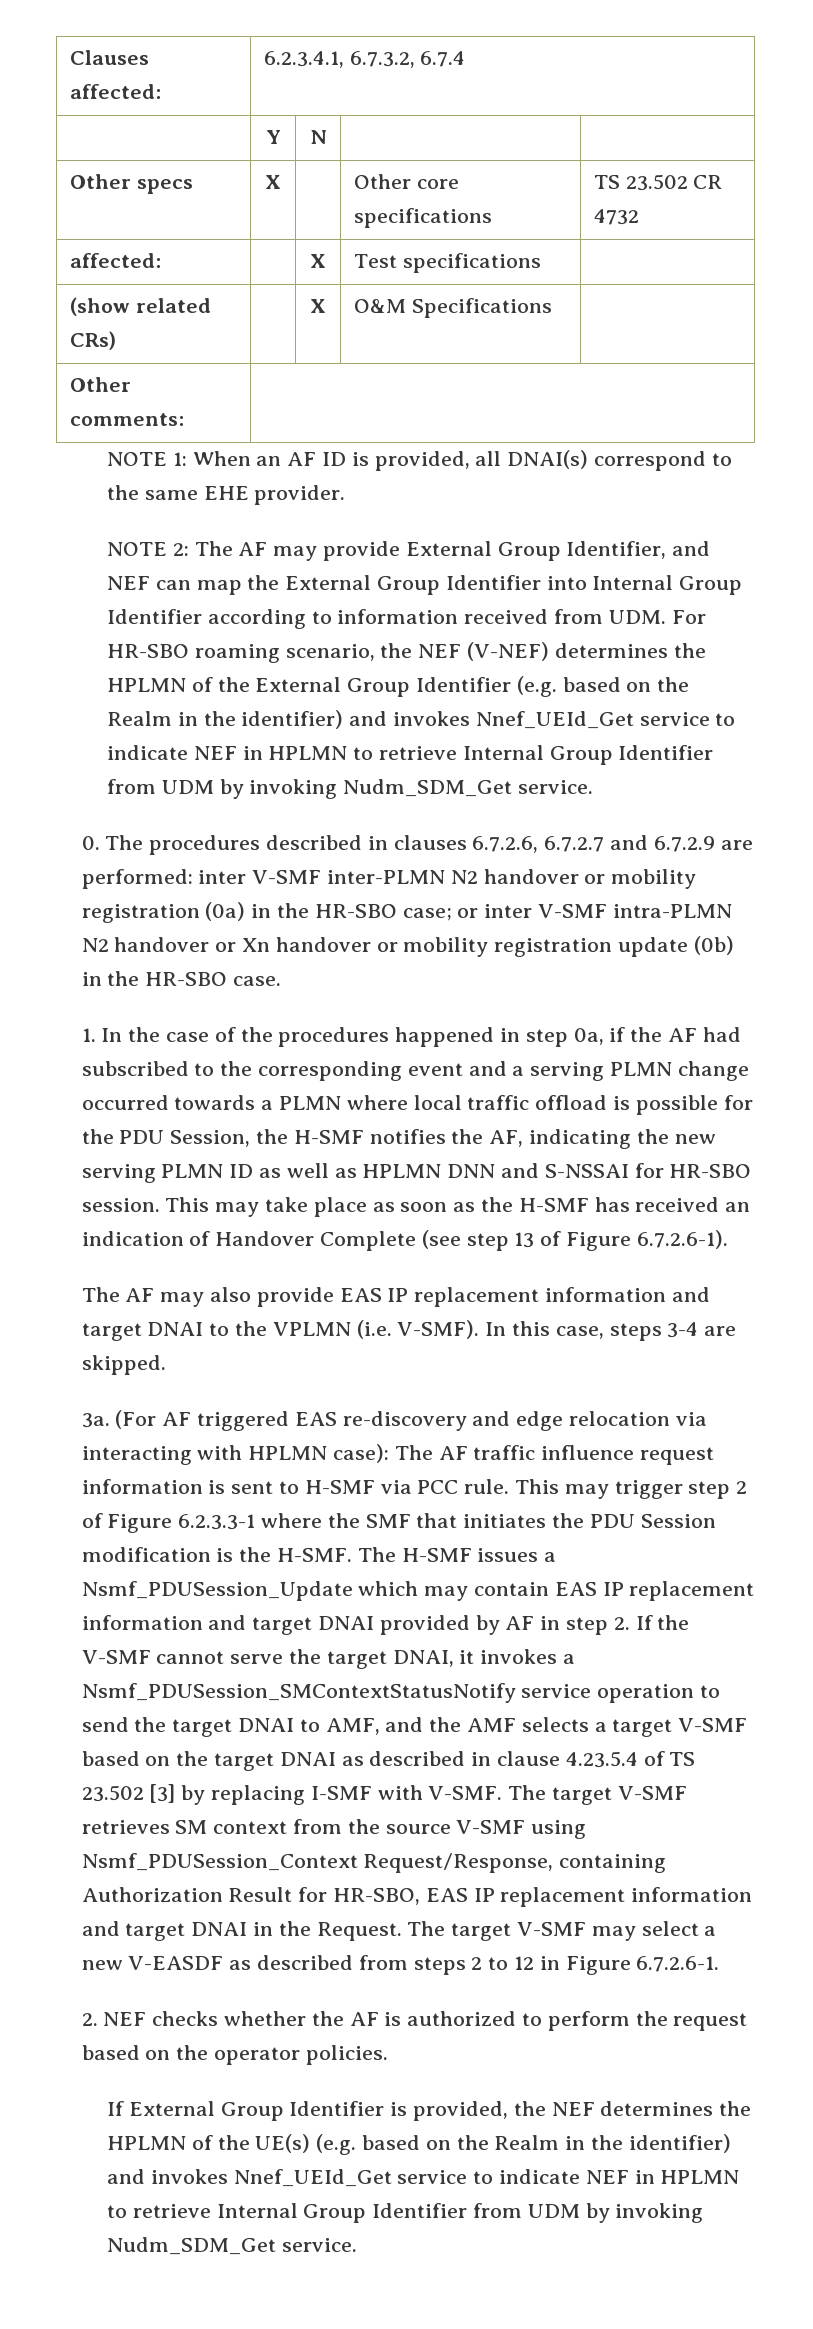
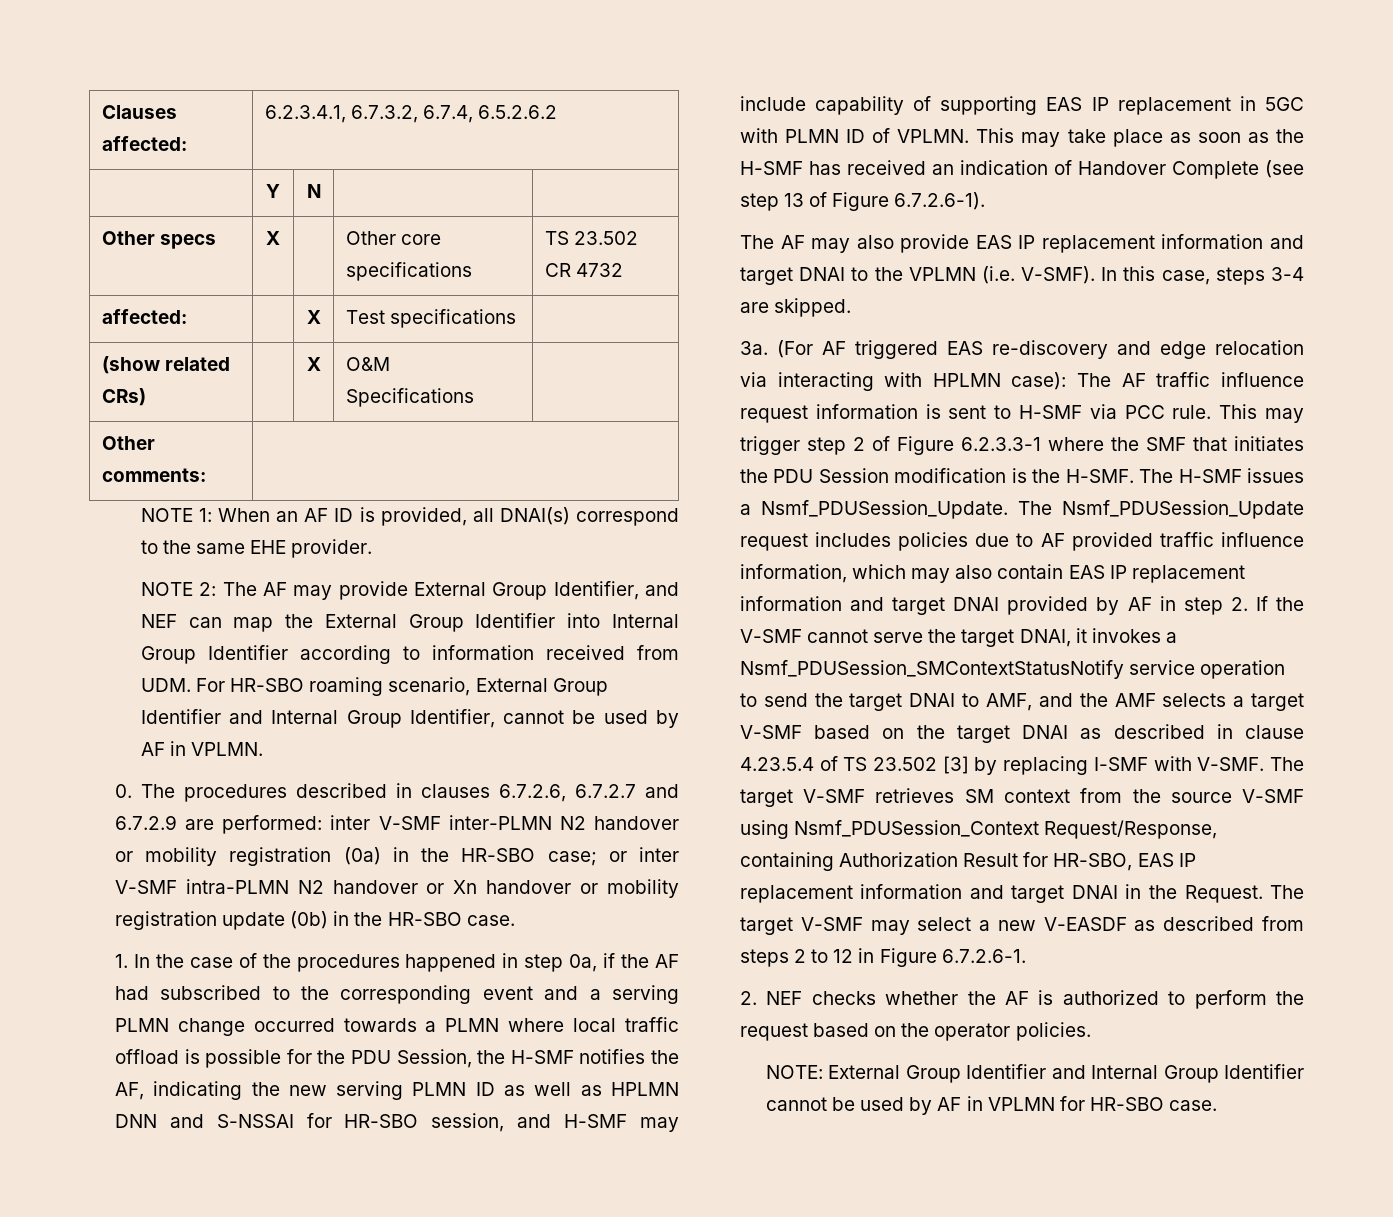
[420,51,466,67] 6.7.4 -> [422,105,558,123] 6.7.4, 6.5.2.6.2
[380,642,706,661] [107,676,690,697] [107,710,736,729] [107,745,714,765] [107,779,594,799] the NEF (V-NEF) determines the HPLMN of the External Group Identifier (e.g. based on the Realm in the identifier) and invokes Nnef_UEId_Get service to indicate NEF in HPLMN to retrieve Internal Group Identifier from UDM by invoking Nudm_SDM_Get service. -> [475,678,608,696] [140,709,680,728] [140,741,264,756] External Group Identifier and Internal Group Identifier, cannot be used by AF in VPLMN.
[81,1198,160,1212] session. -> [431,1113,680,1132] [739,96,1304,115] [739,128,970,143] session, and H-SMF may include capability of supporting EAS IP replacement in 5GC with PLMN ID of VPLMN.
[81,1581,353,1601] Nsmf_PDUSession_Update -> [760,500,1304,519] [739,532,1304,551] [739,564,847,583] Nsmf_PDUSession_Update. The Nsmf_PDUSession_Update request includes policies due to AF provided traffic influence information,
(469, 1593) none -> [955,565,993,579] also
[107,2101,752,2121] [107,2134,731,2155] [107,2169,740,2187] [107,2203,704,2223] [107,2237,357,2255] If External Group Identifier is provided, the NEF determines the HPLMN of the UE(s) (e.g. based on the Realm in the identifier) and invokes Nnef_UEId_Get service to indicate NEF in HPLMN to retrieve Internal Group Identifier from UDM by invoking Nudm_SDM_Get service. -> [765,1064,1304,1083] [765,1096,1218,1115] NOTE: External Group Identifier and Internal Group Identifier cannot be used by AF in VPLMN for HR-SBO case.

